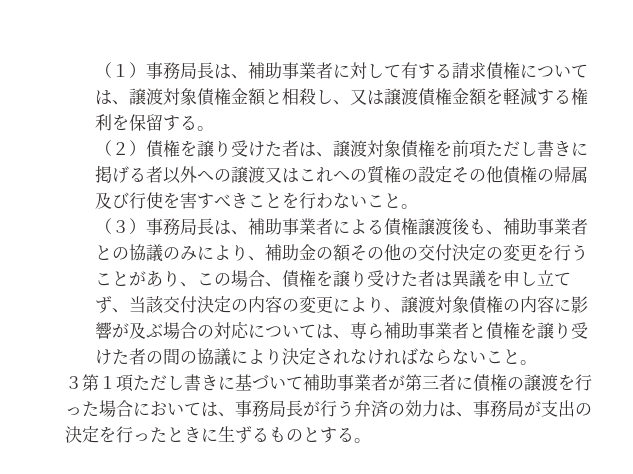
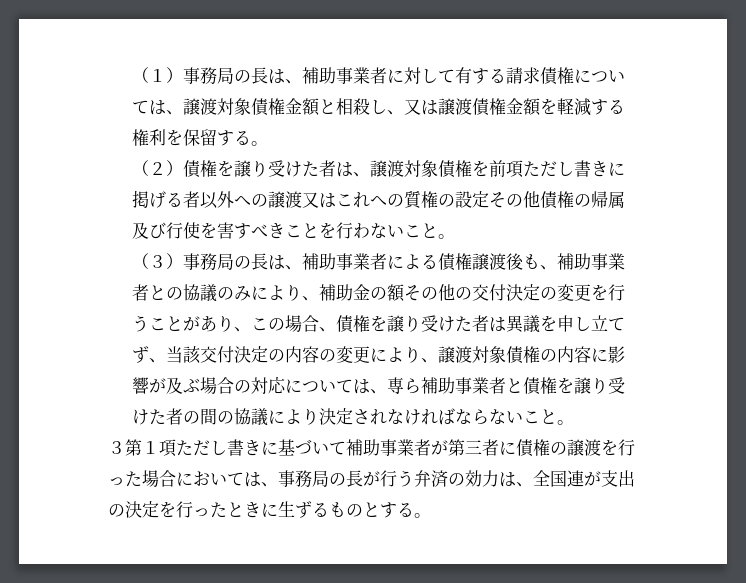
(197, 70) none -> [234,70,252,83] の
(197, 226) none -> [234,256,252,269] の
(286, 408) none -> [329,473,346,486] の
[473,400,524,417] 事務局 -> [533,470,584,487] 全国連

